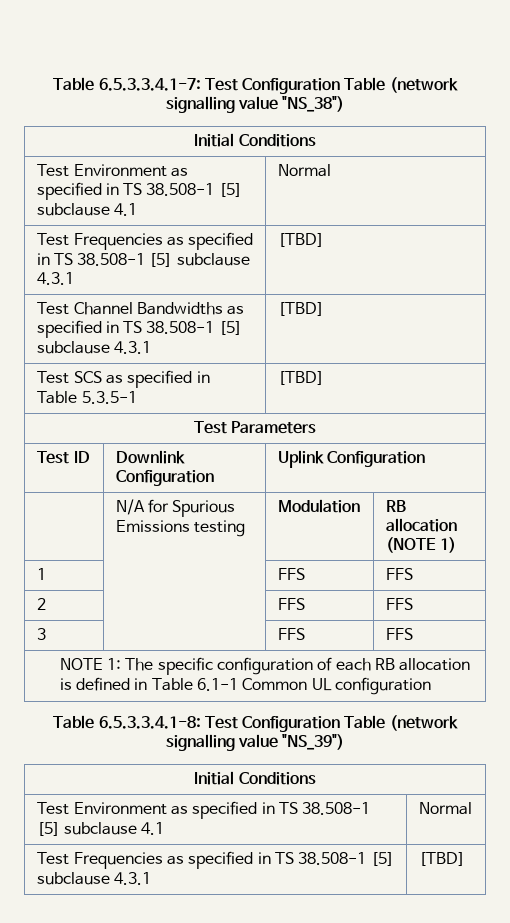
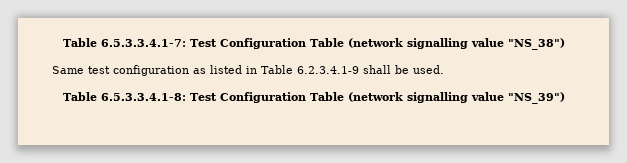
[194,133,316,147] [36,164,189,177] [36,182,242,200] [36,203,137,216] [277,164,331,177] [36,232,254,250] [36,253,250,267] [36,272,74,285] [277,233,324,247] [36,302,245,315] [36,320,242,338] [36,341,151,354] [277,302,324,316] [36,370,210,388] [36,391,137,404] [277,371,324,385] [193,421,317,434] [36,451,90,464] [115,450,185,464] [115,470,214,486] [277,450,425,468] [115,499,236,517] [115,520,245,537] [277,499,360,513] [385,500,406,512] [385,518,457,532] [385,537,456,553] [36,568,46,580] [277,568,305,580] [385,568,413,580] [36,598,46,610] [277,598,305,610] [385,598,413,610] [36,628,46,640] [277,628,305,640] [385,628,413,640] [59,657,471,675] [59,677,431,695] // Initial Conditions // Test Environment as specified in TS 38.508-1 [5] subclause 4.1 | Normal // Test Frequencies as specified in TS 38.508-1 [5] subclause 4.3.1 | [TBD] // Test Channel Bandwidths as specified in TS 38.508-1 [5] subclause 4.3.1 | [TBD] // Test SCS as specified in Table 5.3.5-1 | [TBD] // Test Parameters // Test ID | Downlink Configuration | Uplink Configuration // | N/A for Spurious Emissions testing | Modulation | RB allocation (NOTE 1) // 1 | | FFS | FFS // 2 | | FFS | FFS // 3 | | FFS | FFS // NOTE 1: The specific configuration of each RB allocation is defined in Table 6.1-1 Common UL configuration -> [52,65,444,76] // Same test configuration as listed in Table 6.2.3.4.1-9 shall be used.
[194,771,316,785] [36,801,371,819] [36,822,165,836] [418,802,472,815] [36,851,394,869] [36,872,151,885] [418,852,465,866] // Initial Conditions // Test Environment as specified in TS 38.508-1 [5] subclause 4.1 | Normal // Test Frequencies as specified in TS 38.508-1 [5] subclause 4.3.1 | [TBD] -> (565, 98) none

